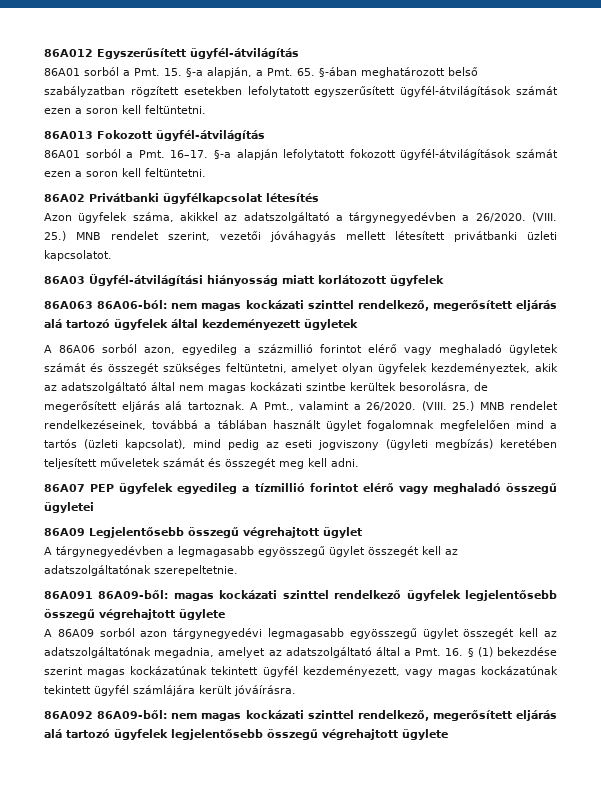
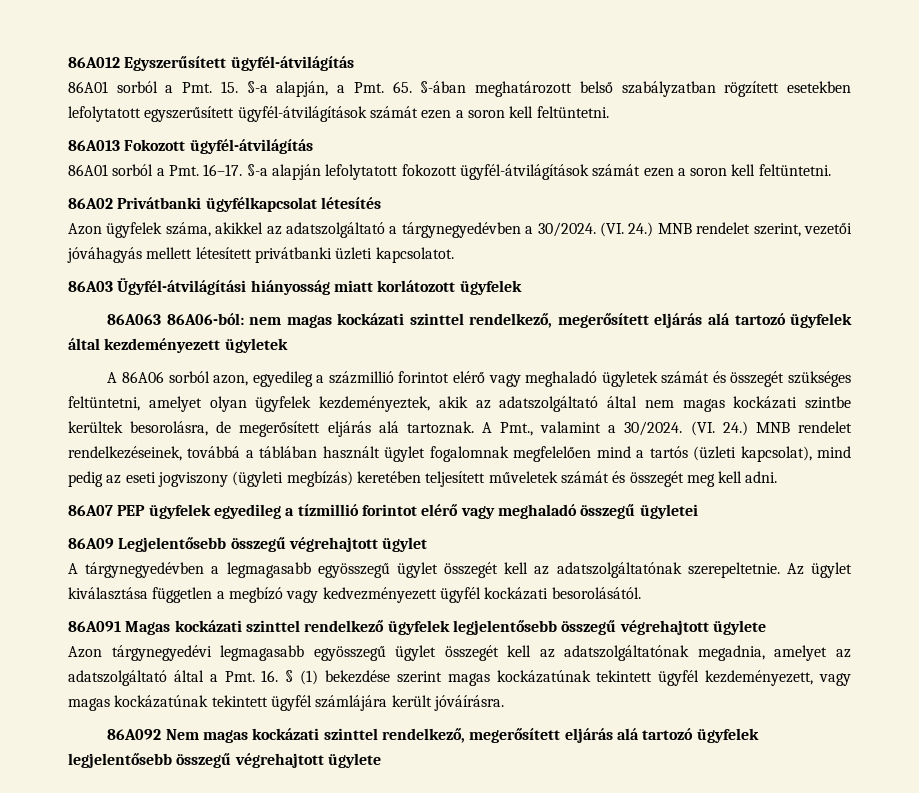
[475,212,557,222] [44,231,66,241] 26/2020. (VIII. 25.) -> [537,222,654,237] 30/2024. (VI. 24.)
[366,401,474,411] 26/2020. (VIII. 25.) -> [624,421,748,436] 30/2024. (VI. 24.)
(238, 570) none -> [786,562,853,578] [68,587,641,603] Az ügylet kiválasztása független a megbízó vagy kedvezményezett ügyfél kockázati besorolásától.
[98,590,214,601] 86A09-ből: magas -> [125,621,171,635] Magas
[44,628,168,637] A 86A09 sorból azon -> [68,646,102,658] Azon
[97,710,198,719] 86A09-ből: nem -> [165,729,199,740] Nem

